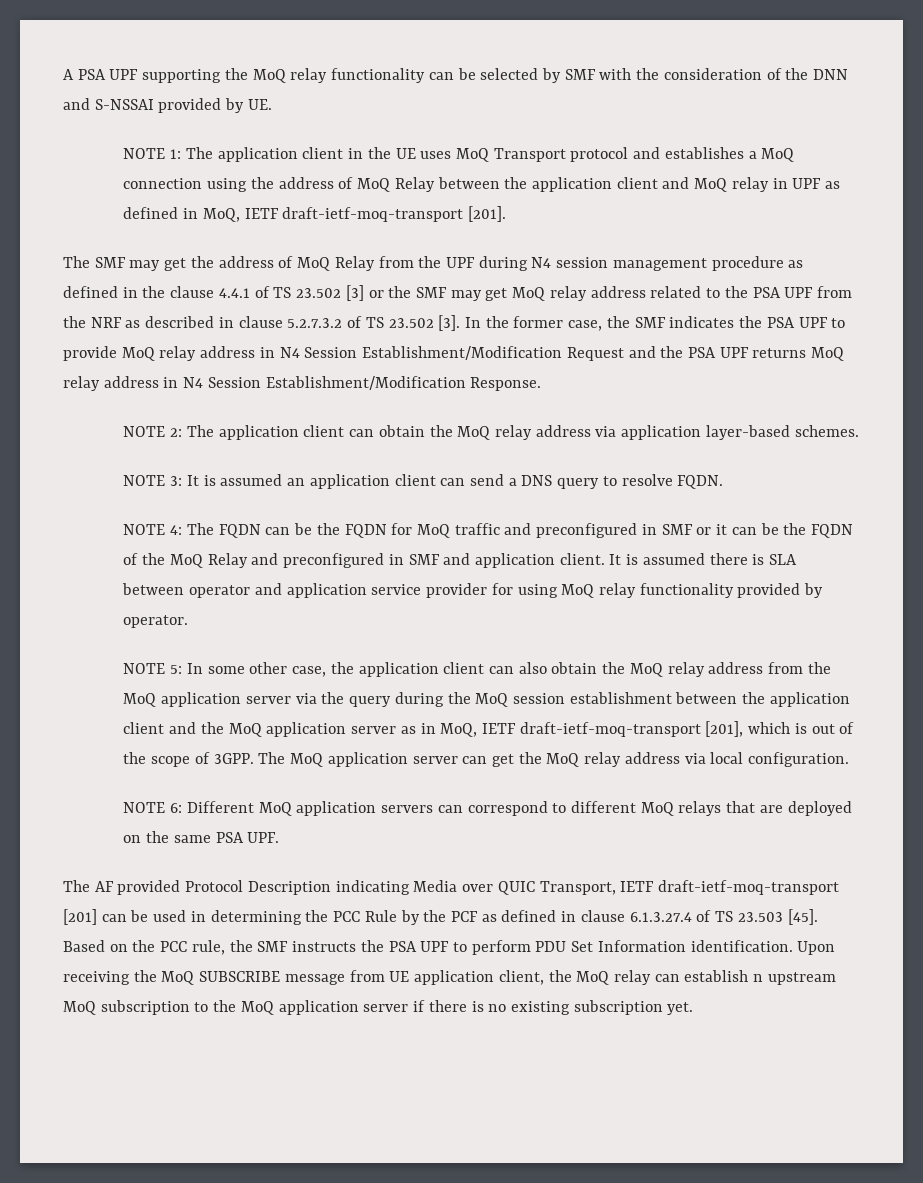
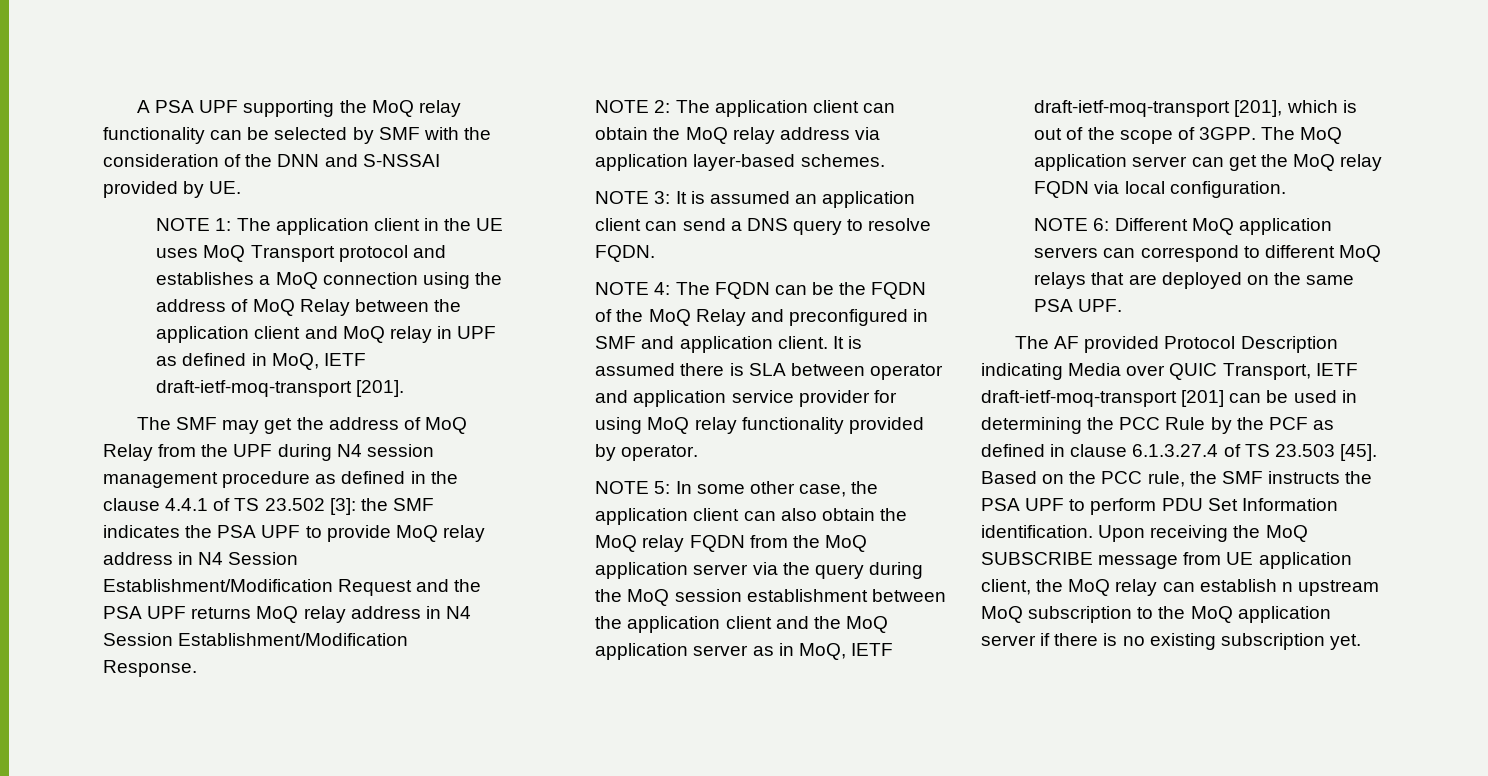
[345,285,852,301] [63,315,603,331] [3] or the SMF may get MoQ relay address related to the PSA UPF from the NRF as described in clause 5.2.7.3.2 of TS 23.502 [3]. In the former case, -> [329,498,356,515] [3]:
[391,523,853,538] for MoQ traffic and preconfigured in SMF or it can be the FQDN -> (927, 290) none
[708,662,764,674] address -> [689,535,745,552] FQDN
[624,752,680,764] address -> [1034,181,1090,198] FQDN

